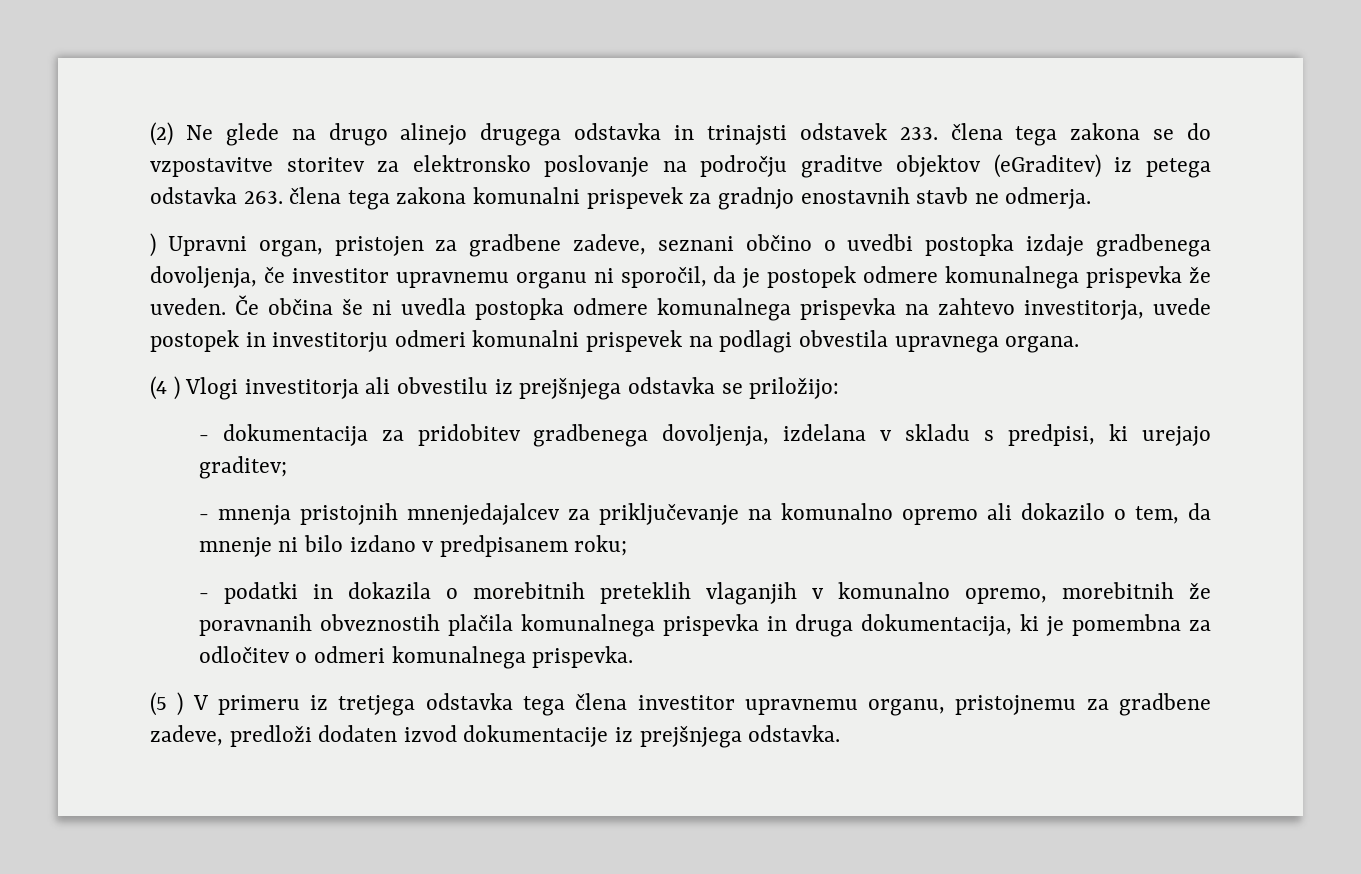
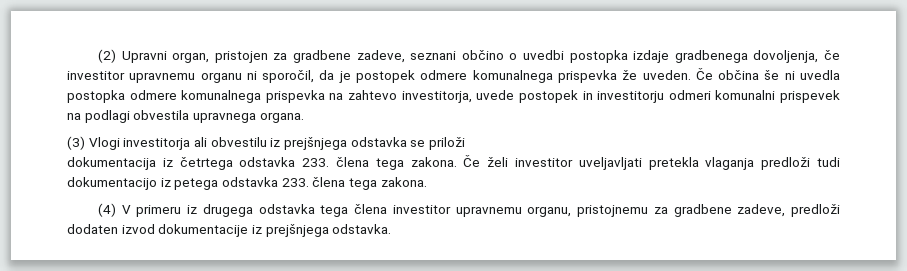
[185,123,1211,146] [150,154,1211,178] [150,187,1092,210] [150,233,156,257] Ne glede na drugo alinejo drugega odstavka in trinajsti odstavek 233. člena tega zakona se do vzpostavitve storitev za elektronsko poslovanje na področju graditve objektov (eGraditev) iz petega odstavka 263. člena tega zakona komunalni prispevek za gradnjo enostavnih stavb ne odmerja. // ) -> (116, 56) none
[150,376,180,400] (4 ) -> [67,136,85,150] (3)
[749,377,840,399] [198,424,1211,447] [198,456,287,479] [198,503,1211,525] [198,535,628,557] [198,582,1212,605] [198,614,1212,637] [198,646,634,669] [150,692,184,716] priložijo: // - dokumentacija za pridobitev gradbenega dovoljenja, izdelana v skladu s predpisi, ki urejajo graditev; // - mnenja pristojnih mnenjedajalcev za priključevanje na komunalno opremo ali dokazilo o tem, da mnenje ni bilo izdano v predpisanem roku; // - podatki in dokazila o morebitnih preteklih vlaganjih v komunalno opremo, morebitnih že poravnanih obveznostih plačila komunalnega prispevka in druga dokumentacija, ki je pomembna za odločitev o odmeri komunalnega prispevka. // (5 ) -> [428,137,465,150] [67,155,840,170] [67,177,427,190] [97,203,116,217] priloži // dokumentacija iz četrtega odstavka 233. člena tega zakona. Če želi investitor uveljavljati pretekla vlaganja predloži tudi dokumentacijo iz petega odstavka 233. člena tega zakona. // (4)
[338,695,416,716] tretjega -> [202,204,253,217] drugega

